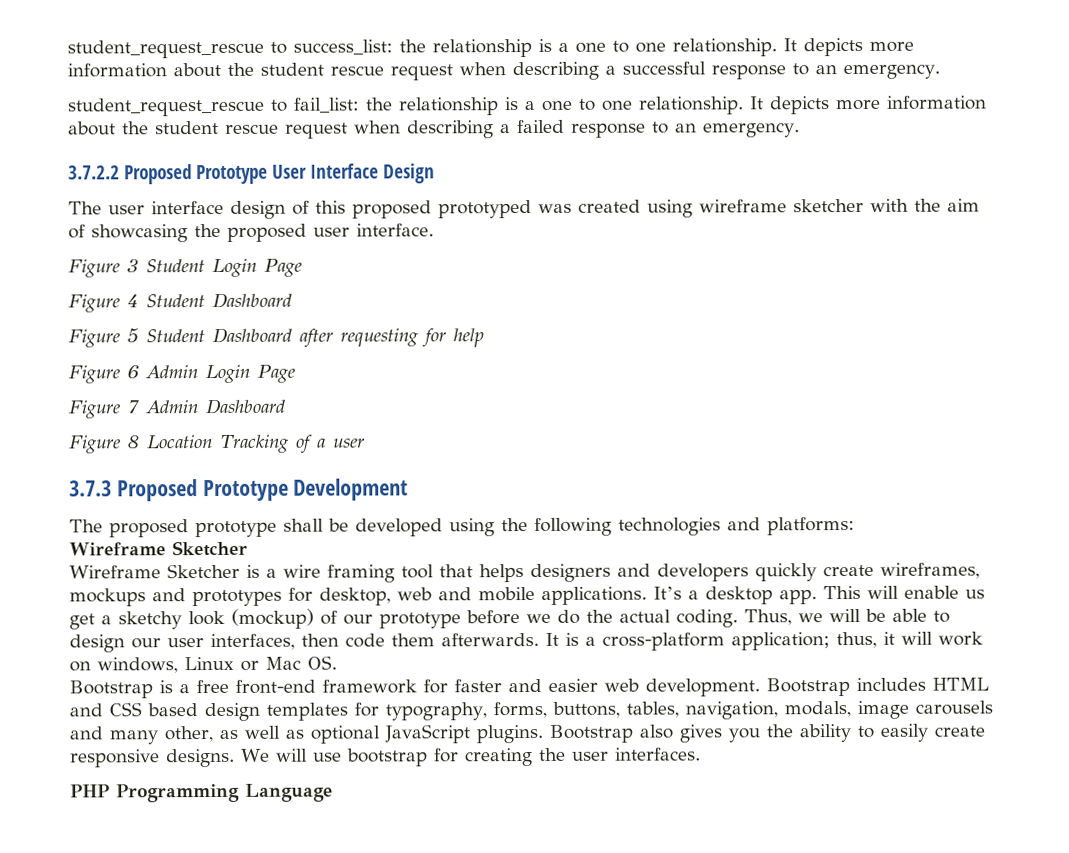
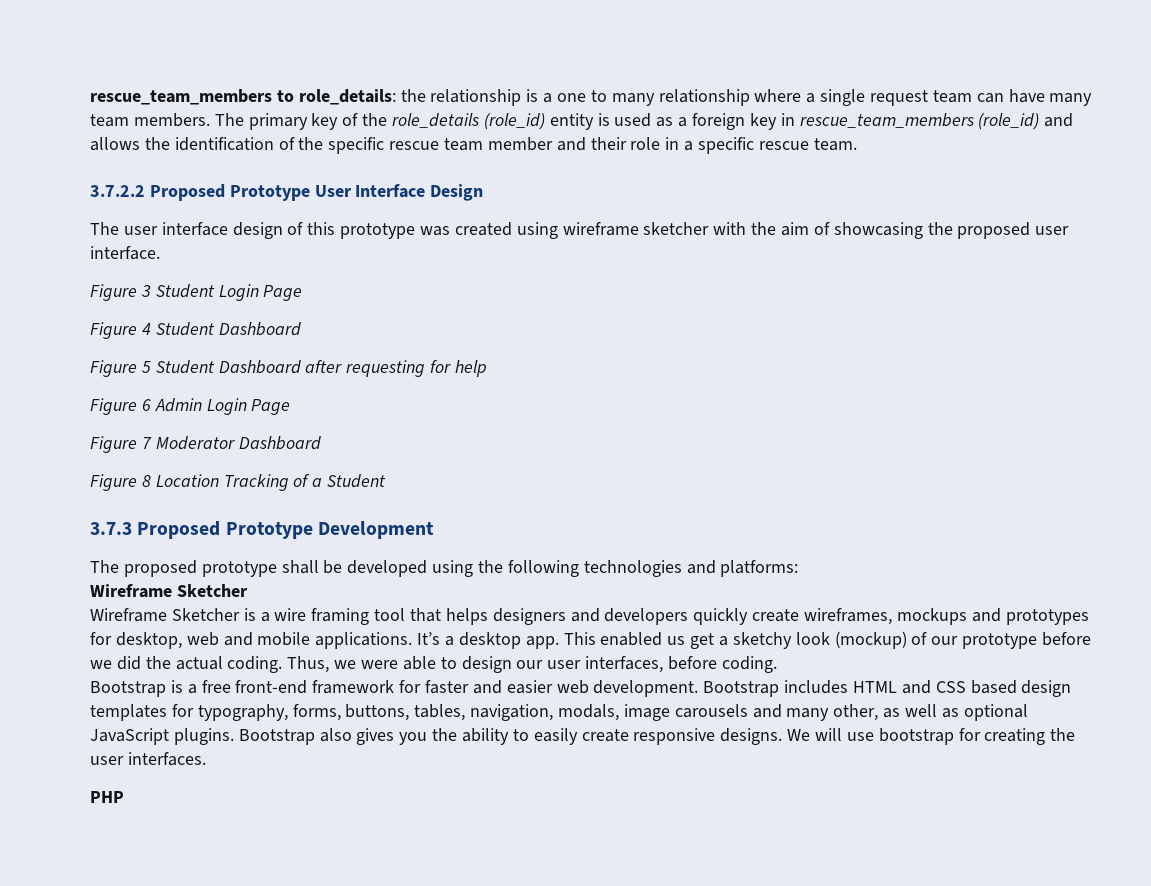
[67,37,914,59] [67,61,940,81] [67,95,987,117] [68,119,800,139] student_request_rescue to success_list: the relationship is a one to one relationship. It depicts more information about the student rescue request when describing a successful response to an emergency. // student_request_rescue to fail_list: the relationship is a one to one relationship. It depicts more information about the student rescue request when describing a failed response to an emergency. -> [90,89,1093,106] [90,113,1074,130] [90,137,857,154] rescue_team_members to role_details: the relationship is a one to many relationship where a single request team can have many team members. The primary key of the role_details (role_id) entity is used as a foreign key in rescue_team_members (role_id) and allows the identification of the specific rescue team member and their role in a specific rescue team.
[352,200,532,219] proposed prototyped -> [340,223,416,239] prototype
[145,400,198,414] Admin -> [155,436,235,450] Moderator
[332,438,366,448] user -> [327,474,387,488] Student
[867,585,959,599] will enable -> [600,632,663,646] enabled
[557,609,580,624] do -> [116,656,141,670] did
[829,608,886,623] will be -> [361,660,399,669] were
[301,631,983,651] [69,655,337,674] then code them afterwards. It is a cross-platform application; thus, it will work on windows, Linux or Mac OS. -> [668,656,777,673] before coding.
[116,783,333,803] Programming Language -> (124, 797) none

